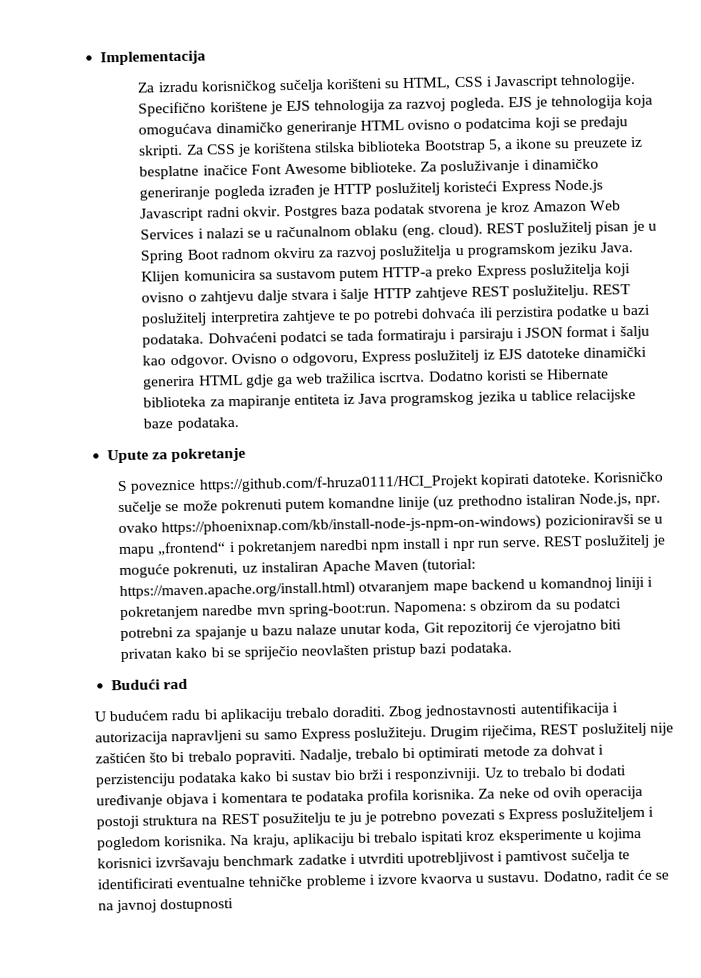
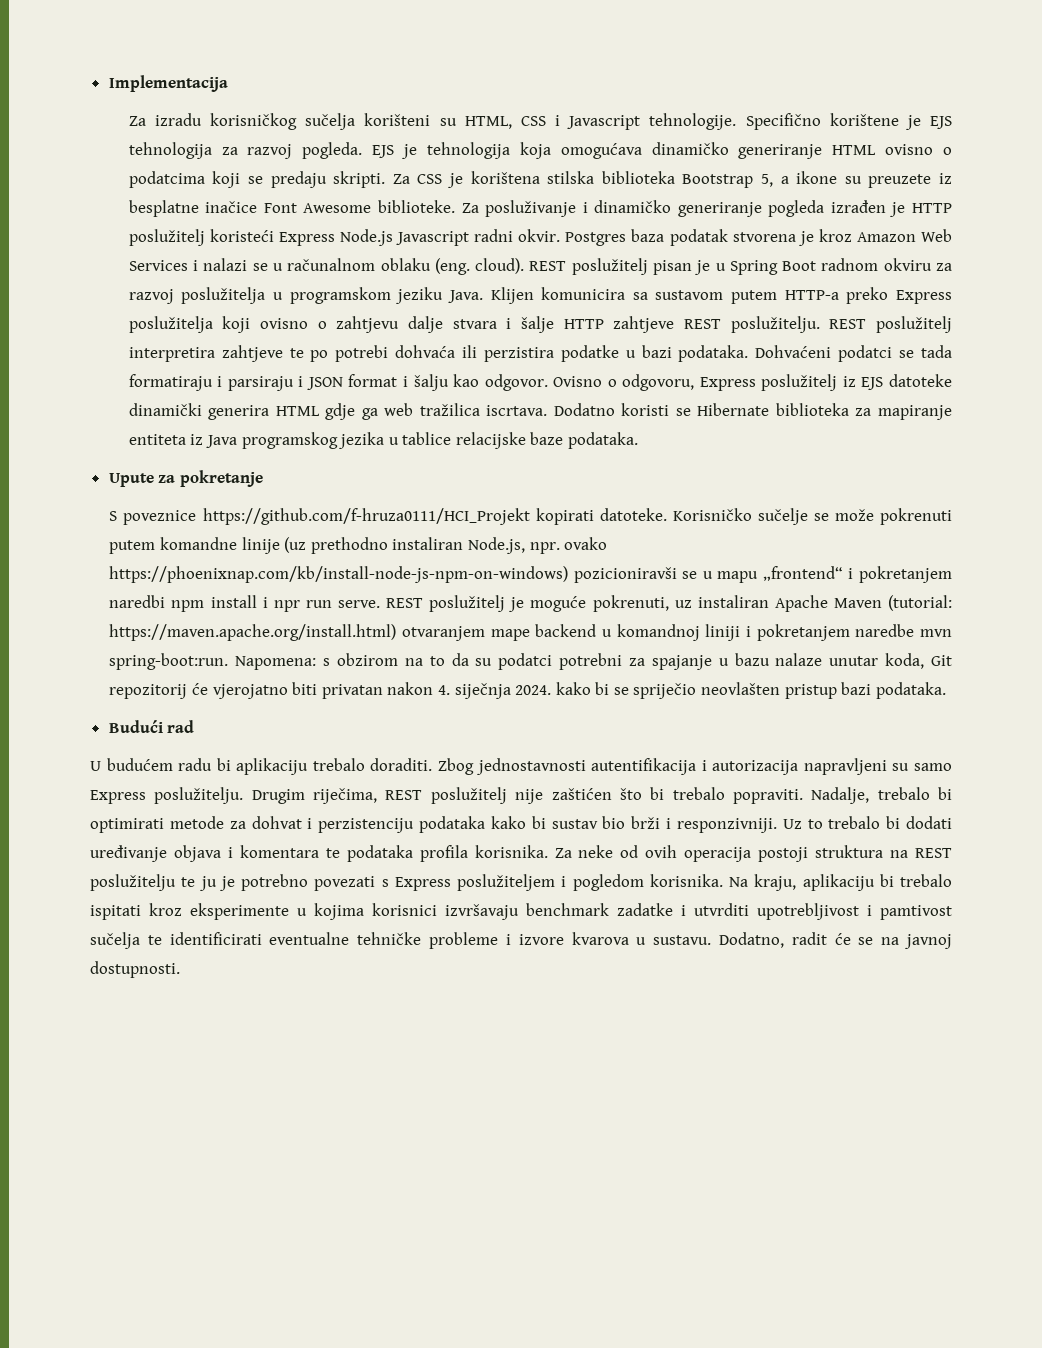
[378,371,426,383] iscrtva. -> [486,405,548,416] iscrtava.
[525,494,576,505] istaliran -> [392,537,464,550] instaliran
(534, 605) none -> [404,656,445,666] na to
(173, 655) none -> [387,682,552,699] nakon 4. siječnja 2024.
[353,726,427,741] poslužiteju. -> [154,787,244,804] poslužitelju.
[261,812,331,827] posužitelju -> [90,874,176,891] poslužitelju
[420,872,473,884] kvaorva -> [571,932,629,945] kvarova
[160,898,235,913] dostupnosti -> [90,961,180,978] dostupnosti.

